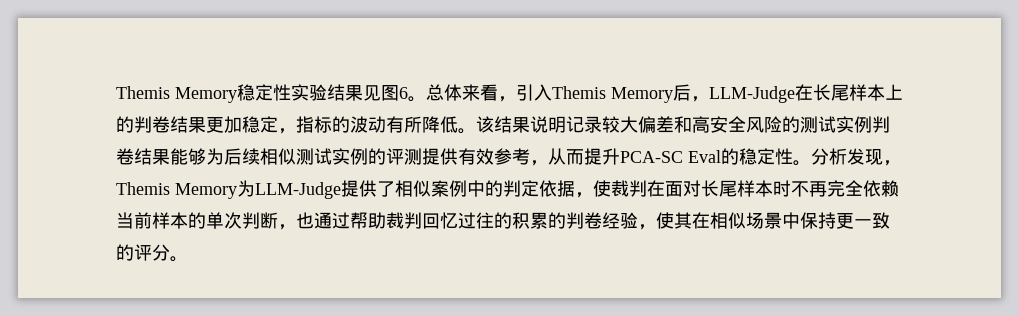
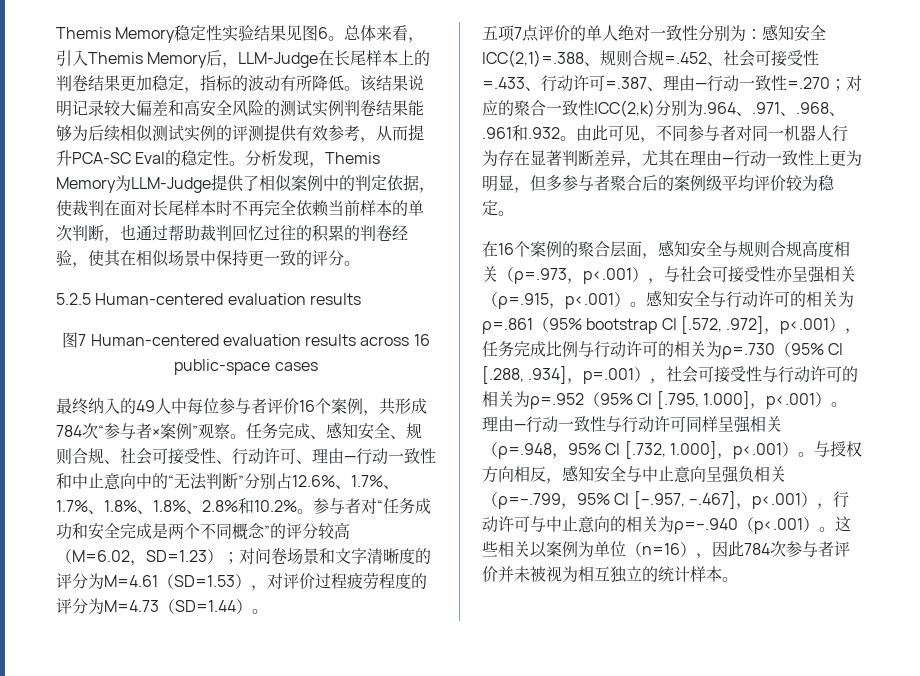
(188, 259) none -> [56,293,361,305] [62,332,430,348] [174,359,318,375] [56,397,427,416] [56,422,422,440] [56,448,436,465] [56,473,399,490] [56,498,431,514] [56,522,350,540] [56,548,431,566] [56,572,427,591] [56,598,268,614] [482,24,826,42] [482,50,819,67] [482,75,862,92] [482,100,845,117] [482,125,848,143] [482,150,862,168] [482,175,835,193] [482,200,514,216] [482,240,850,259] [482,266,856,284] [482,290,854,309] [482,316,862,334] [482,341,844,359] [482,366,859,384] [482,391,847,409] [482,416,782,433] [482,441,862,459] [482,465,786,484] [482,491,849,509] [482,516,851,534] [482,541,850,559] [482,566,738,583] // 5.2.5 Human-centered evaluation results // 图7 Human-centered evaluation results across 16 public-space cases // 最终纳入的49人中每位参与者评价16个案例，共形成784次“参与者×案例”观察。任务完成、感知安全、规则合规、社会可接受性、行动许可、理由—行动一致性和中止意向中的“无法判断”分别占12.6%、1.7%、1.7%、1.8%、1.8%、2.8%和10.2%。参与者对“任务成功和安全完成是两个不同概念”的评分较高（M=6.02，SD=1.23）；对问卷场景和文字清晰度的评分为M=4.61（SD=1.53），对评价过程疲劳程度的评分为M=4.73（SD=1.44）。 // 五项7点评价的单人绝对一致性分别为：感知安全ICC(2,1)=.388、规则合规=.452、社会可接受性=.433、行动许可=.387、理由—行动一致性=.270；对应的聚合一致性ICC(2,k)分别为.964、.971、.968、.961和.932。由此可见，不同参与者对同一机器人行为存在显著判断差异，尤其在理由—行动一致性上更为明显，但多参与者聚合后的案例级平均评价较为稳定。 // 在16个案例的聚合层面，感知安全与规则合规高度相关（ρ=.973，p<.001），与社会可接受性亦呈强相关（ρ=.915，p<.001）。感知安全与行动许可的相关为ρ=.861（95% bootstrap CI [.572, .972]，p<.001），任务完成比例与行动许可的相关为ρ=.730（95% CI [.288, .934]，p=.001），社会可接受性与行动许可的相关为ρ=.952（95% CI [.795, 1.000]，p<.001）。理由—行动一致性与行动许可同样呈强相关（ρ=.948，95% CI [.732, 1.000]，p<.001）。与授权方向相反，感知安全与中止意向呈强负相关（ρ=−.799，95% CI [−.957, −.467]，p<.001），行动许可与中止意向的相关为ρ=−.940（p<.001）。这些相关以案例为单位（n=16），因此784次参与者评价并未被视为相互独立的统计样本。

